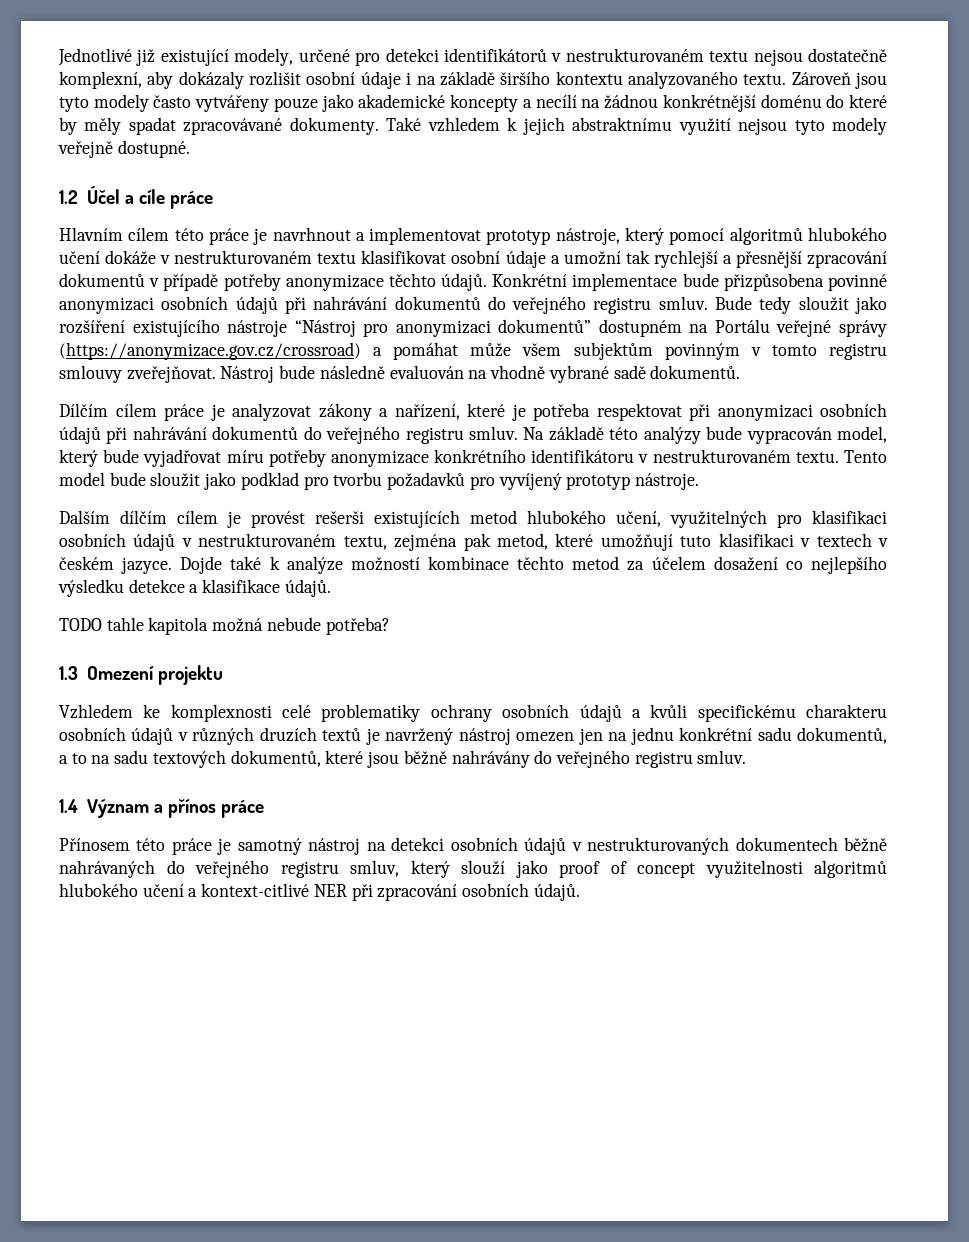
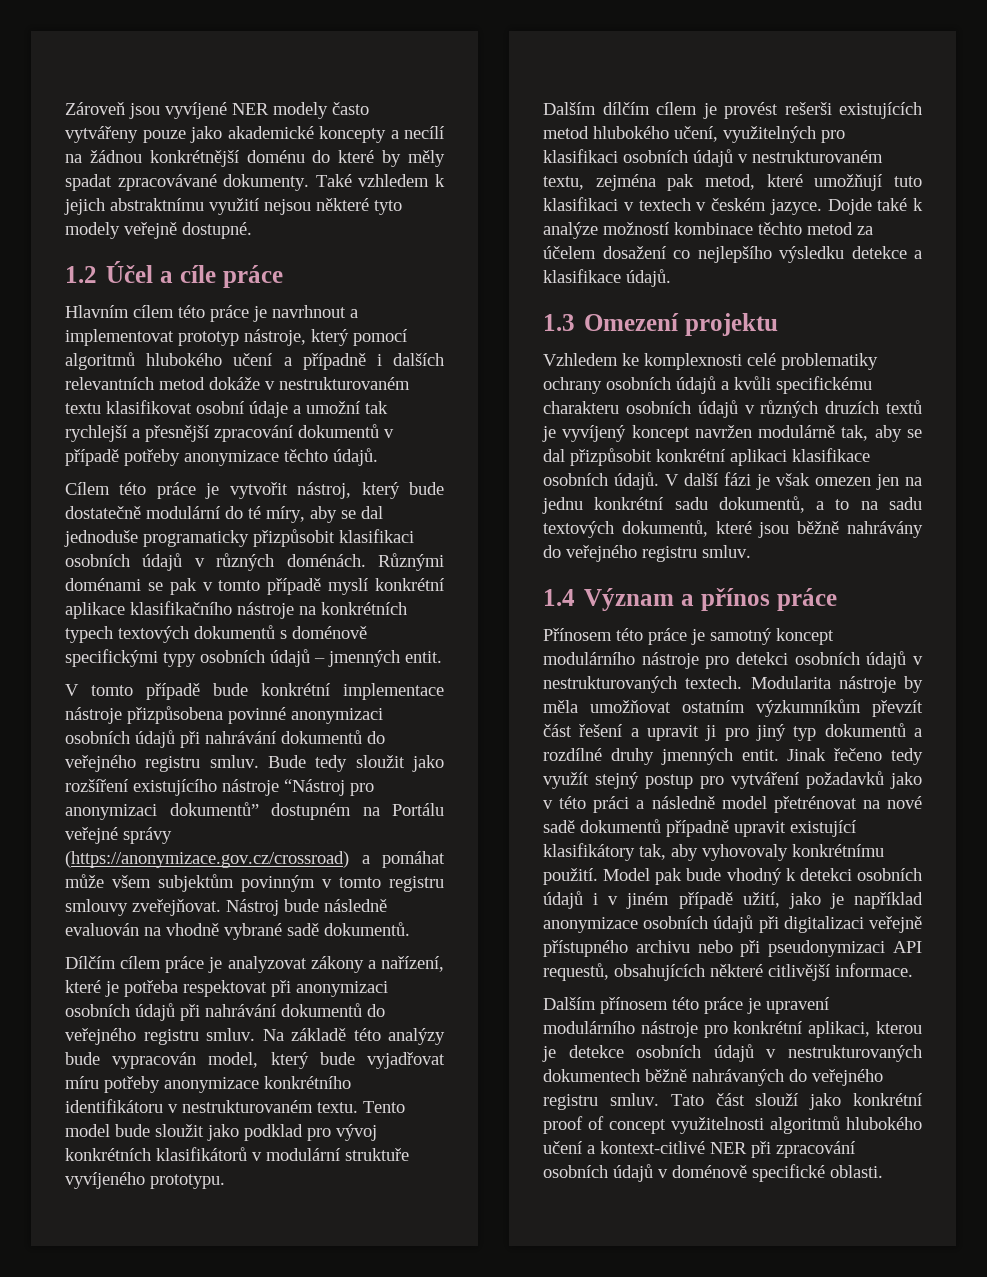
[58,48,887,66] [59,71,887,89] [59,97,89,112] Jednotlivé již existující modely, určené pro detekci identifikátorů v nestrukturovaném textu nejsou dostatečně komplexní, aby dokázaly rozlišit osobní údaje i na základě širšího kontextu analyzovaného textu. Zároveň jsou tyto -> [65,102,269,119] Zároveň jsou vyvíjené NER
(788, 126) none -> [316,198,369,211] některé
(100, 257) none -> [283,353,444,370] [65,377,205,390] a případně i dalších relevantních metod
[492,273,719,291] Konkrétní implementace bude -> [65,482,444,499] [65,506,383,523] [64,529,414,547] [65,553,444,571] [65,578,444,595] [65,601,407,619] [65,625,367,643] [65,649,442,667] [65,683,444,700] [65,707,122,724] // Cílem této práce je vytvořit nástroj, který bude dostatečně modulární do té míry, aby se dal jednoduše programaticky přizpůsobit klasifikaci osobních údajů v různých doménách. Různými doménami se pak v tomto případě myslí konkrétní aplikace klasifikačního nástroje na konkrétních typech textových dokumentů s doménově specifickými typy osobních údajů – jmenných entit. // V tomto případě bude konkrétní implementace nástroje
[333,472,699,490] tvorbu požadavků pro vyvíjený prototyp nástroje. -> [336,1124,377,1141] [65,1147,409,1161] [65,1172,225,1189] vývoj konkrétních klasifikátorů v modulární struktuře vyvíjeného prototypu.
[59,617,390,635] // TODO tahle kapitola možná nebude potřeba? -> (671, 278) none
[385,728,511,745] navržený nástroj -> [562,425,922,442] [543,448,870,466] [543,472,810,490] vyvíjený koncept navržen modulárně tak, aby se dal přizpůsobit konkrétní aplikaci klasifikace osobních údajů. V další fázi je však
[308,837,445,855] nástroj na detekci -> [776,628,834,645] [543,651,923,669] [543,676,923,693] [543,699,923,717] [543,723,922,741] [543,748,923,765] [543,771,922,789] [543,796,922,813] [543,819,856,837] [543,843,884,861] [543,868,922,885] [543,891,923,909] [543,915,922,933] [543,940,922,957] [543,963,913,981] [543,997,829,1014] [543,1021,922,1038] [542,1045,624,1062] koncept modulárního nástroje pro detekci osobních údajů v nestrukturovaných textech. Modularita nástroje by měla umožňovat ostatním výzkumníkům převzít část řešení a upravit ji pro jiný typ dokumentů a rozdílné druhy jmenných entit. Jinak řečeno tedy využít stejný postup pro vytváření požadavků jako v této práci a následně model přetrénovat na nové sadě dokumentů případně upravit existující klasifikátory tak, aby vyhovovaly konkrétnímu použití. Model pak bude vhodný k detekci osobních údajů i v jiném případě užití, jako je například anonymizace osobních údajů při digitalizaci veřejně přístupného archivu nebo při pseudonymizaci API requestů, obsahujících některé citlivější informace. // Dalším přínosem této práce je upravení modulárního nástroje pro konkrétní aplikaci, kterou je detekce
[350,860,450,878] smluv, který -> [609,1093,745,1106] smluv. Tato část
(548, 869) none -> [853,1093,922,1106] konkrétní
[533,883,580,901] údajů. -> [613,1164,883,1182] údajů v doménově specifické oblasti.

